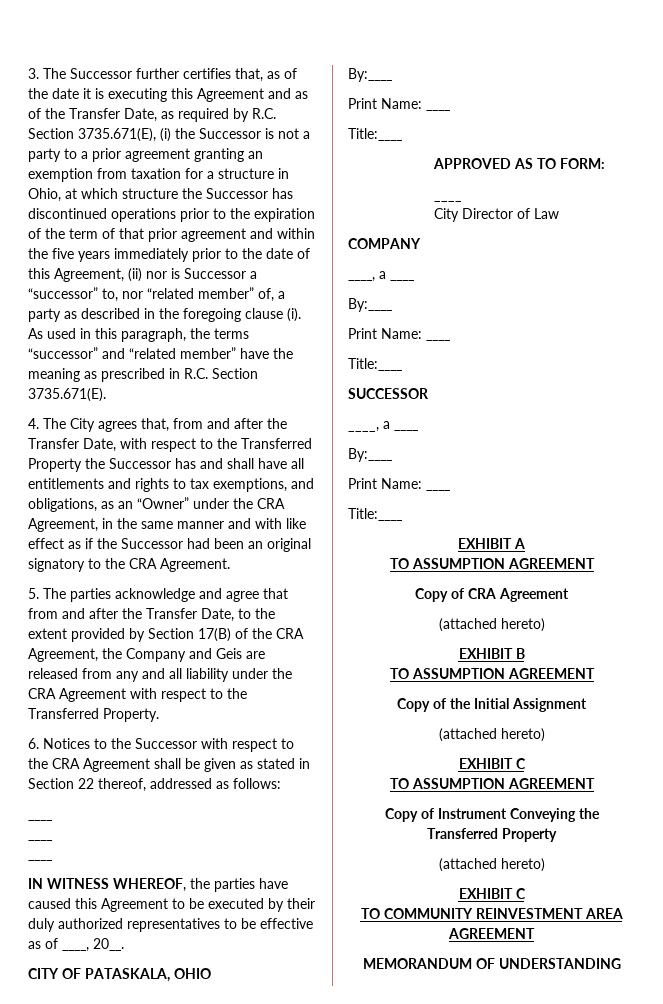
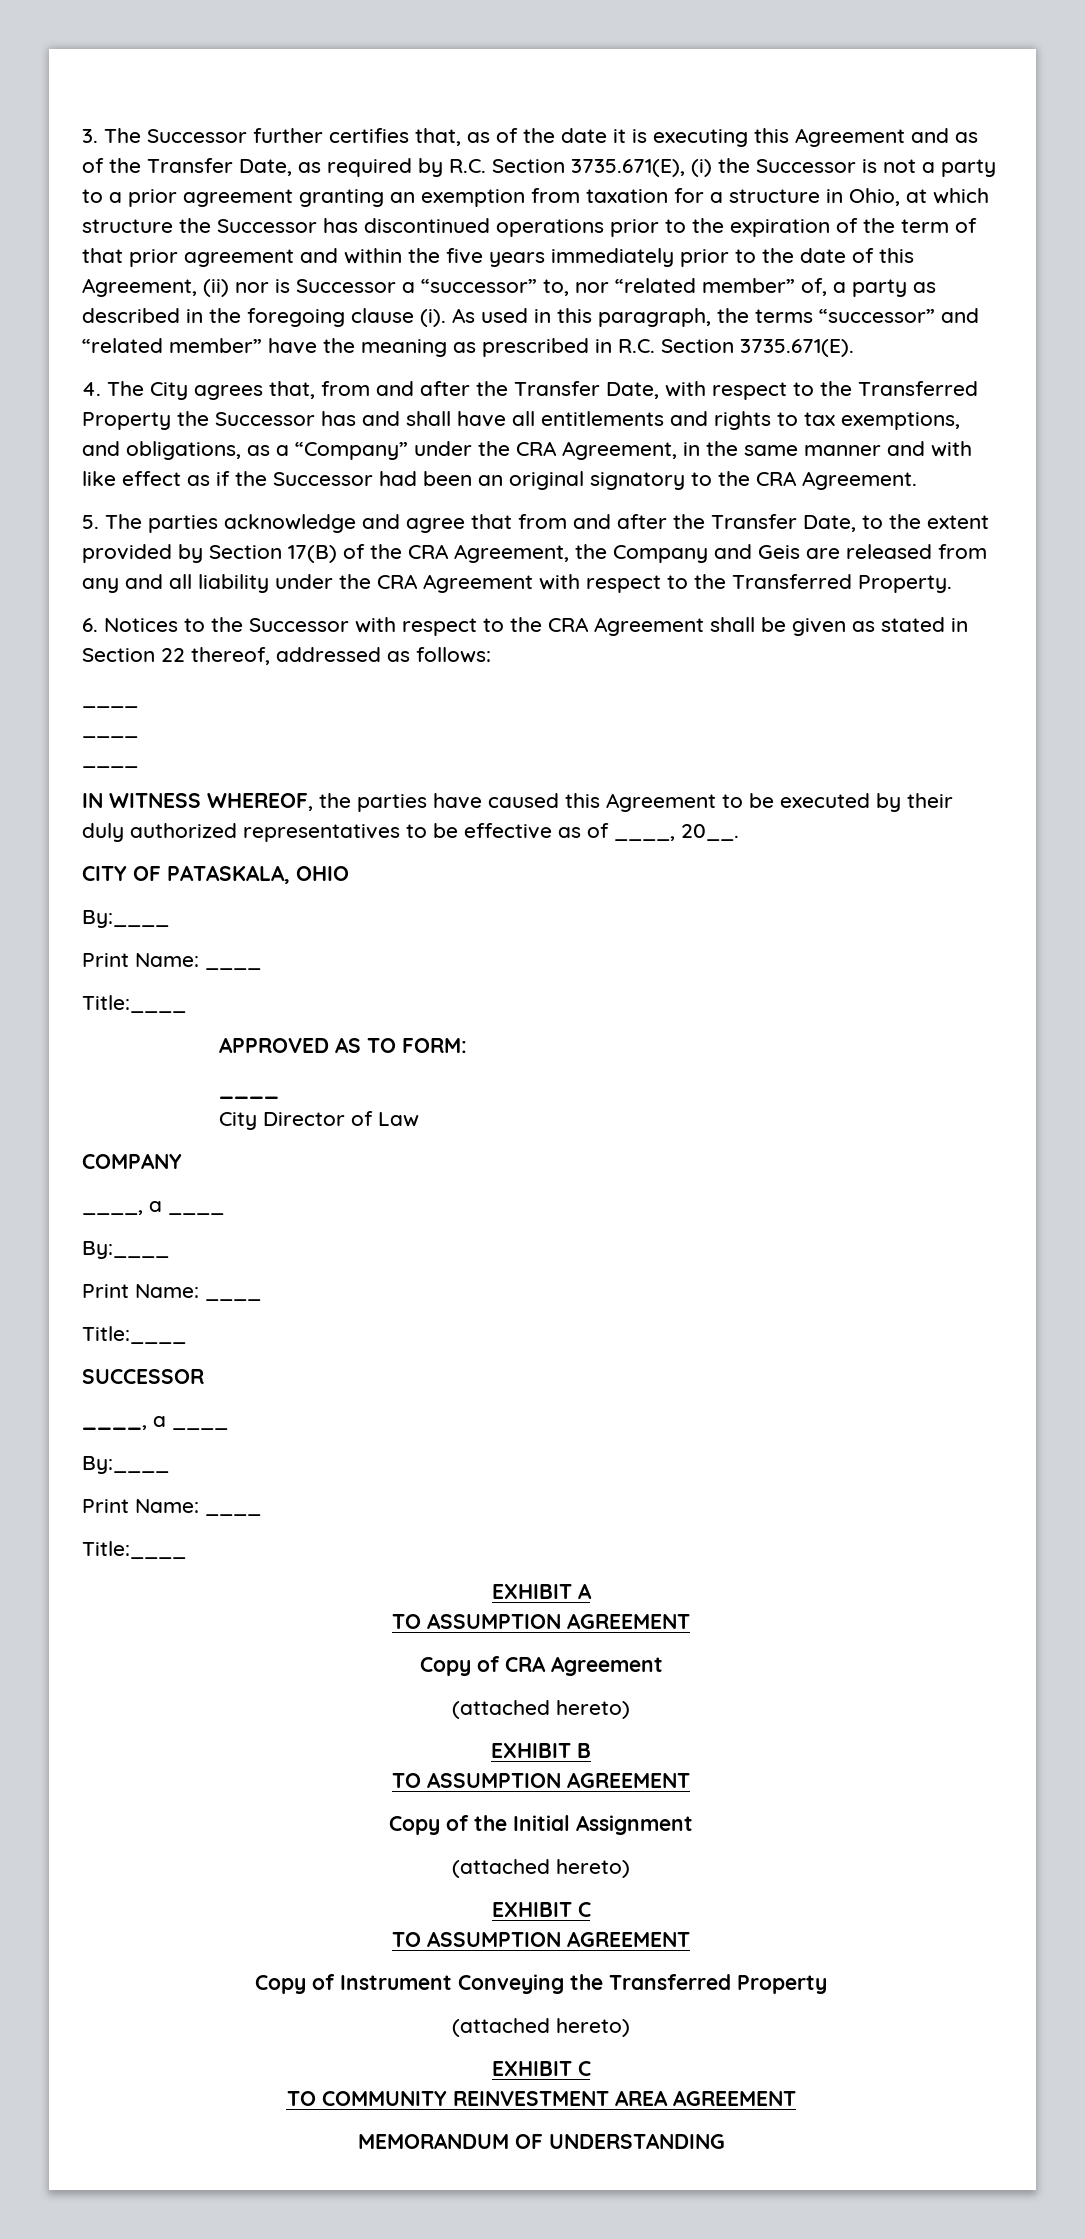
[118,497,189,509] an “Owner” -> [276,442,408,460] a “Company”

